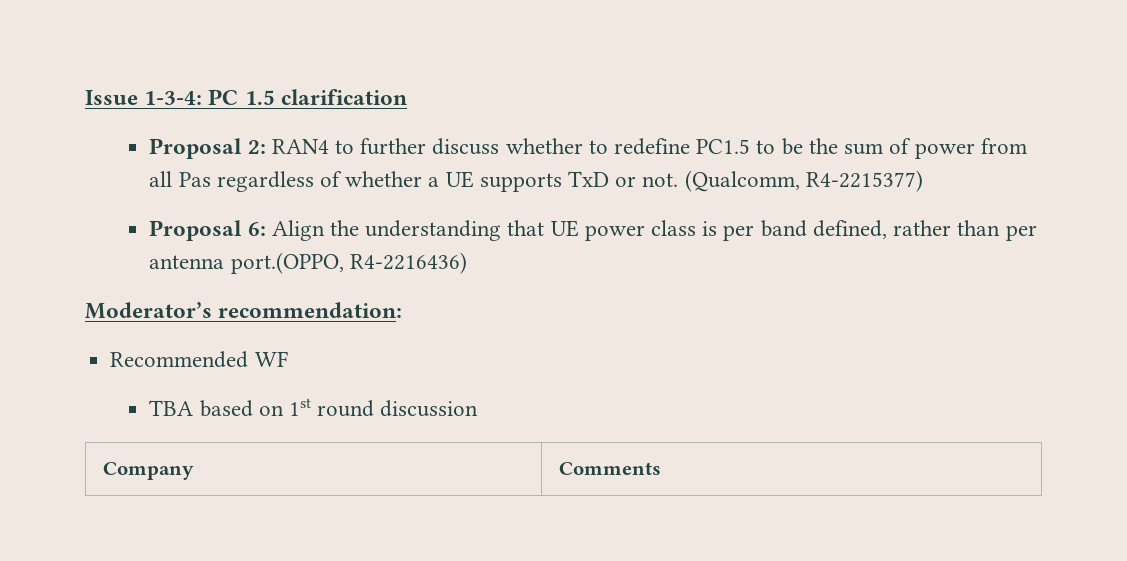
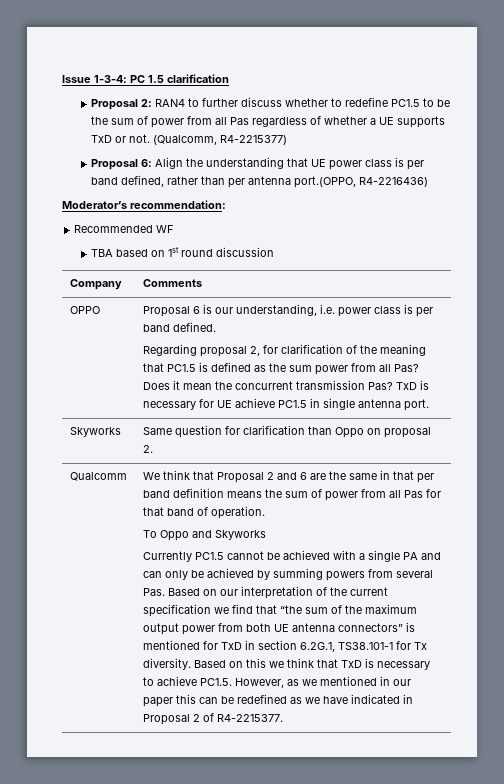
(661, 468) none -> [69,306,100,314] [142,304,433,317] [142,322,216,332] [142,344,426,357] [142,362,419,375] [142,380,429,390] [142,398,429,411] [69,427,121,437] [142,425,431,438] [142,445,153,453] [69,472,127,481] [142,470,434,483] [142,488,441,501] [142,506,265,519] [142,530,266,541] [142,550,441,562] [142,568,433,581] [142,586,388,599] [142,604,417,617] [142,622,415,635] [142,640,427,652] [142,658,430,670] [142,676,411,688] [142,694,413,707] [142,713,283,725] // OPPO | Proposal 6 is our understanding, i.e. power class is per band defined. // Regarding proposal 2, for clarification of the meaning that PC1.5 is defined as the sum power from all Pas? Does it mean the concurrent transmission Pas? TxD is necessary for UE achieve PC1.5 in single antenna port. // Skyworks | Same question for clarification than Oppo on proposal 2. // Qualcomm | We think that Proposal 2 and 6 are the same in that per band definition means the sum of power from all Pas for that band of operation. // To Oppo and Skyworks // Currently PC1.5 cannot be achieved with a single PA and can only be achieved by summing powers from several Pas. Based on our interpretation of the current specification we find that “the sum of the maximum output power from both UE antenna connectors” is mentioned for TxD in section 6.2G.1, TS38.101-1 for Tx diversity. Based on this we think that TxD is necessary to achieve PC1.5. However, as we mentioned in our paper this can be redefined as we have indicated in Proposal 2 of R4-2215377.

